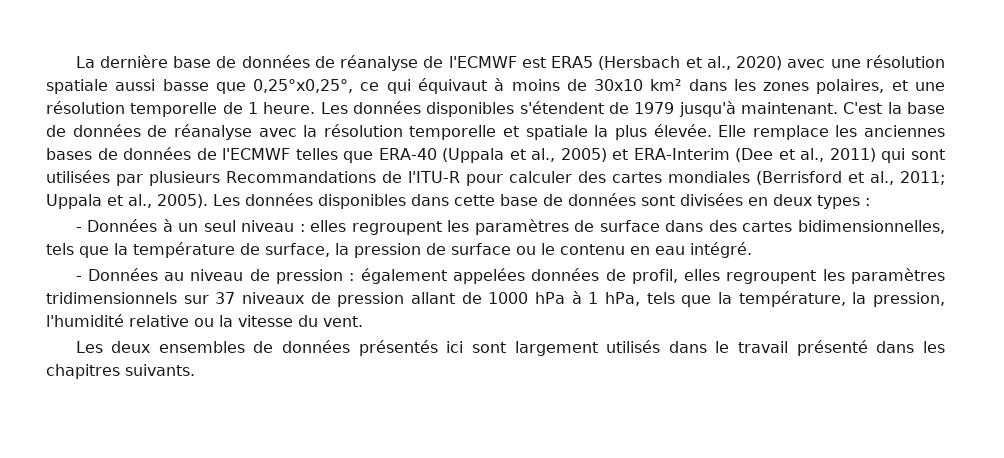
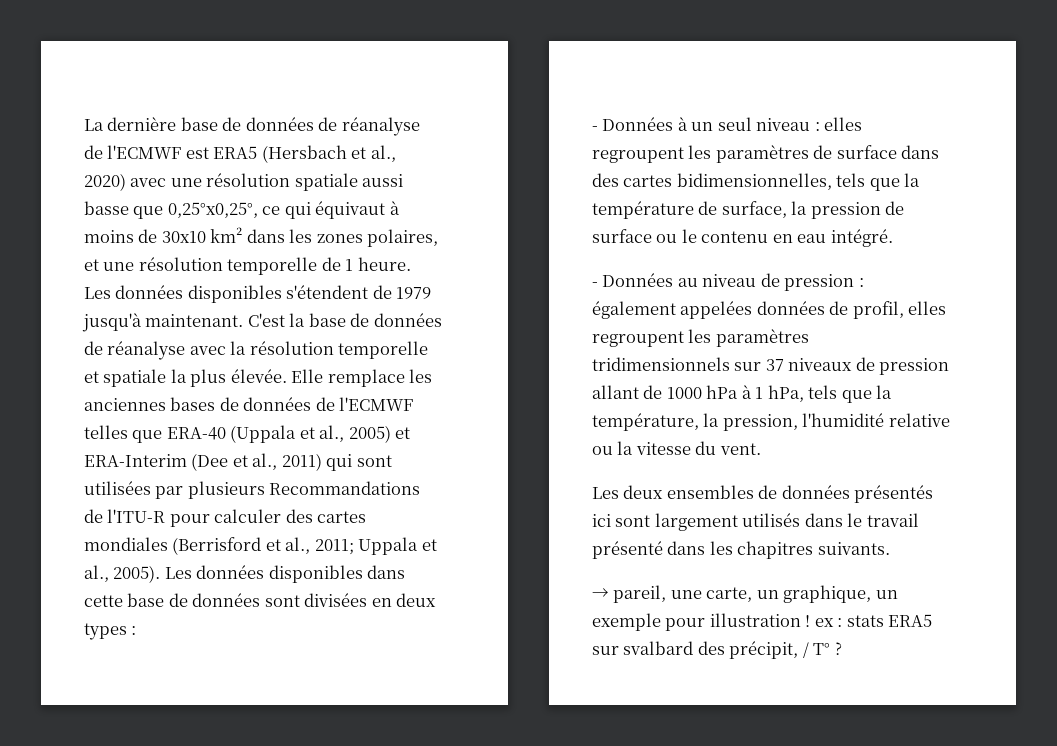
(195, 370) none -> [592,585,898,603] [592,613,933,631] [592,641,842,659] // → pareil, une carte, un graphique, un exemple pour illustration ! ex : stats ERA5 sur svalbard des précipit, / T° ?

